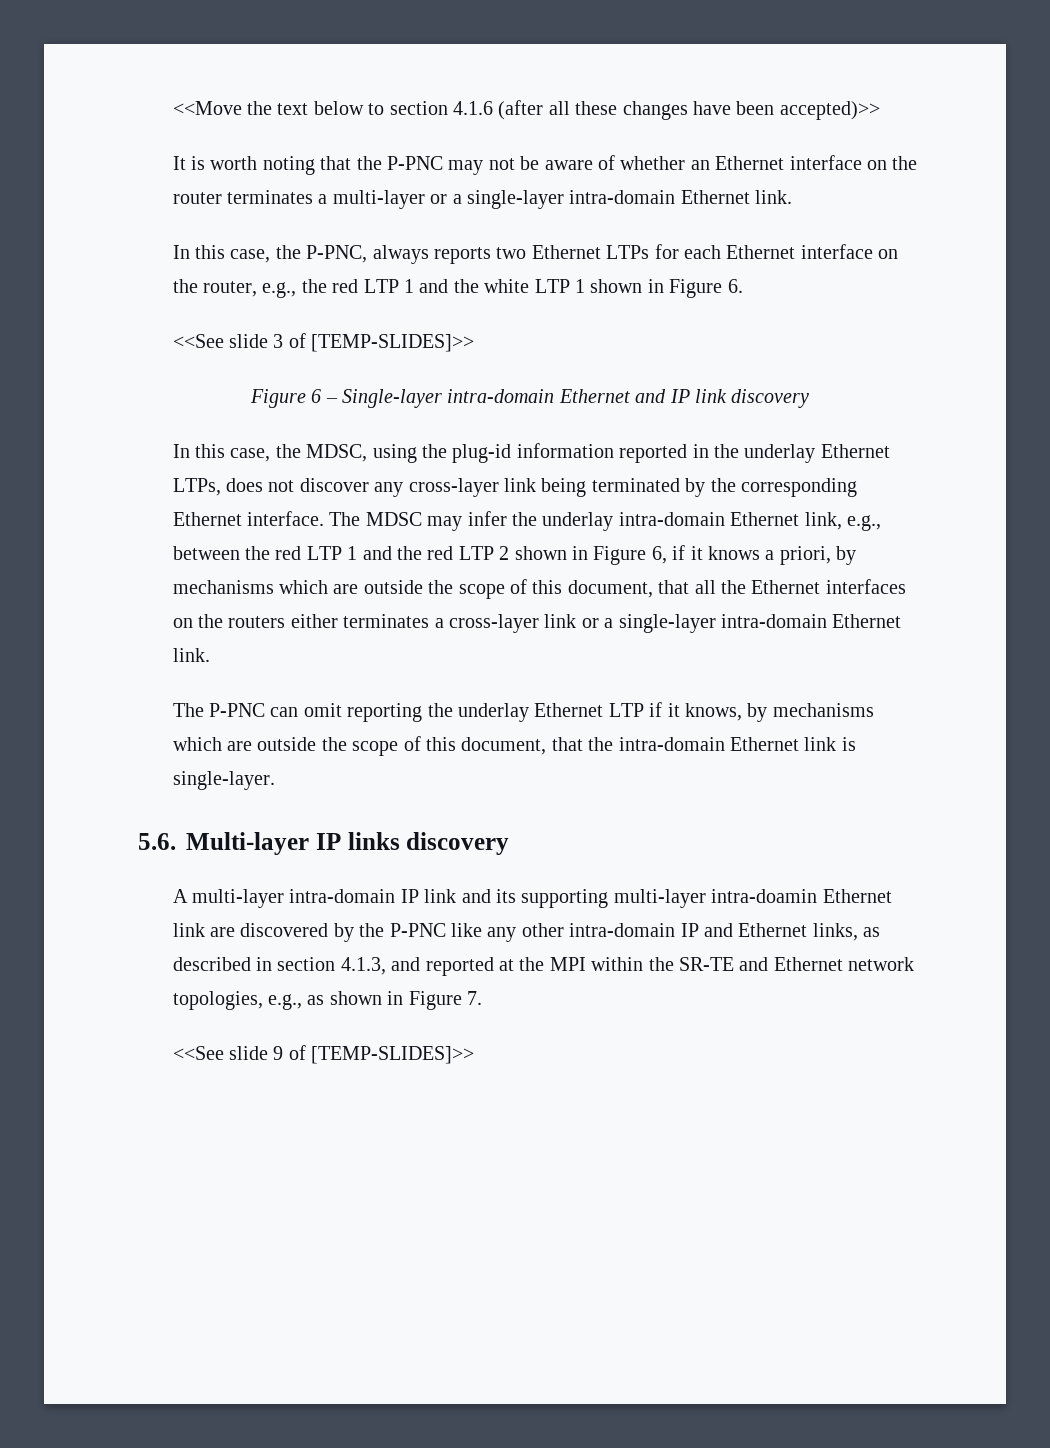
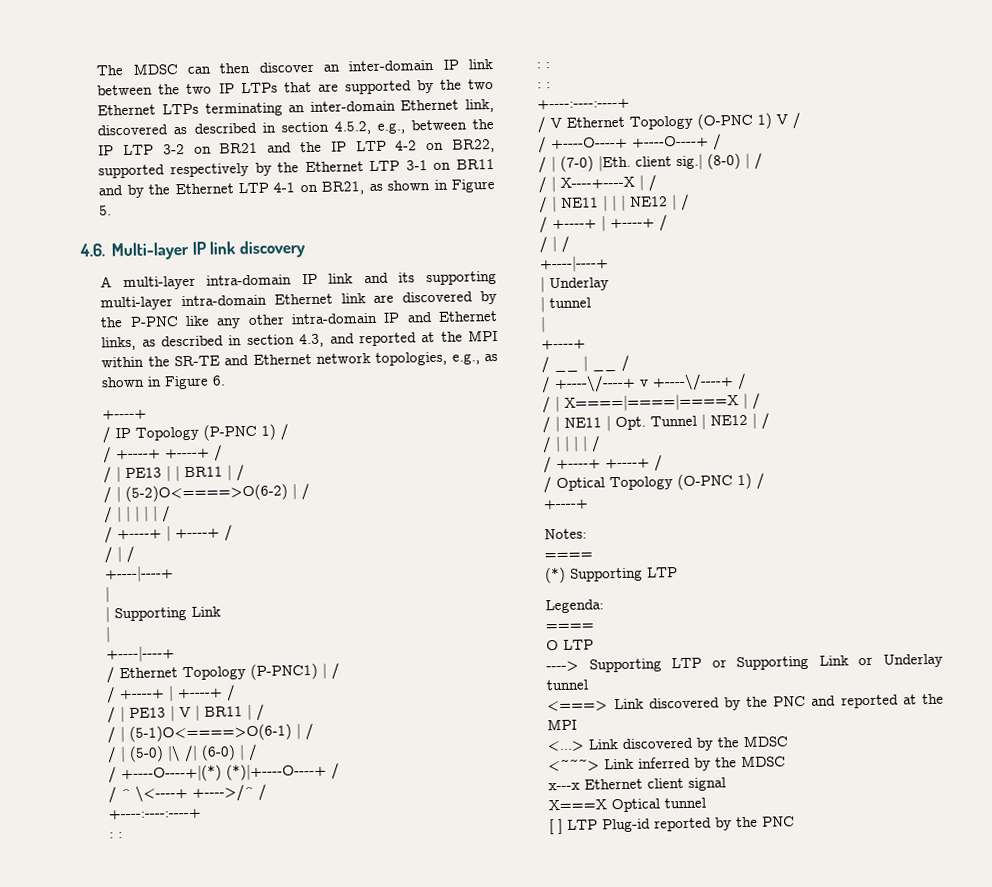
[172,100,880,120] [172,155,918,175] [172,190,793,209] [172,244,899,264] [172,279,743,298] [172,333,475,352] [249,389,810,408] [172,443,890,463] [172,478,857,497] [172,511,881,531] [172,545,857,565] [172,579,906,599] [172,614,902,633] [172,648,210,662] [172,702,874,722] [172,736,856,756] [172,771,275,790] [138,833,176,850] <<Move the text below to section 4.1.6 (after all these changes have been accepted)>> // It is worth noting that the P-PNC may not be aware of whether an Ethernet interface on the router terminates a multi-layer or a single-layer intra-domain Ethernet link. // In this case, the P-PNC, always reports two Ethernet LTPs for each Ethernet interface on the router, e.g., the red LTP 1 and the white LTP 1 shown in Figure 6. // <<See slide 3 of [TEMP-SLIDES]>> // Figure 6 – Single-layer intra-domain Ethernet and IP link discovery // In this case, the MDSC, using the plug-id information reported in the underlay Ethernet LTPs, does not discover any cross-layer link being terminated by the corresponding Ethernet interface. The MDSC may infer the underlay intra-domain Ethernet link, e.g., between the red LTP 1 and the red LTP 2 shown in Figure 6, if it knows a priori, by mechanisms which are outside the scope of this document, that all the Ethernet interfaces on the routers either terminates a cross-layer link or a single-layer intra-domain Ethernet link. // The P-PNC can omit reporting the underlay Ethernet LTP if it knows, by mechanisms which are outside the scope of this document, that the intra-domain Ethernet link is single-layer. // 5.6. -> [96,59,493,76] [97,78,494,96] [97,98,494,117] [97,118,494,136] [98,138,495,156] [98,158,495,179] [98,178,495,198] [99,205,113,216] [79,243,105,257] The MDSC can then discover an inter-domain IP link between the two IP LTPs that are supported by the two Ethernet LTPs terminating an inter-domain Ethernet link, discovered as described in section 4.5.2, e.g., between the IP LTP 3-2 on BR21 and the IP LTP 4-2 on BR22, supported respectively by the Ethernet LTP 3-1 on BR11 and by the Ethernet LTP 4-1 on BR21, as shown in Figure 5. // 4.6.
[347,832,400,850] links -> [209,241,237,255] link
[711,889,818,903] intra-doamin -> [181,294,268,307] intra-domain
[340,957,386,975] 4.1.3, -> [299,333,325,348] 4.3,
[466,991,482,1005] [172,1045,475,1064] 7. // <<See slide 9 of [TEMP-SLIDES]>> -> [212,375,227,386] [102,409,148,420] [102,423,290,444] [102,444,224,464] [103,464,246,484] [103,483,311,504] [103,505,172,524] [104,524,234,544] [104,545,136,564] [104,565,175,583] [105,586,111,603] [105,606,222,623] [105,626,112,643] [106,645,176,663] [106,662,341,684] [106,684,237,704] [107,703,266,724] [107,722,315,744] [107,743,259,764] [108,762,341,784] [108,783,268,804] [108,808,203,820] [109,832,124,839] [536,62,551,69] [537,82,552,89] [537,98,631,110] [537,111,802,134] [538,133,723,154] [538,152,764,174] [538,174,658,194] [538,193,691,214] [539,214,669,234] [539,235,571,254] [539,255,610,273] [540,276,610,293] [540,296,592,313] [540,316,547,333] [541,339,587,350] [541,354,631,374] [541,372,748,394] [542,392,762,414] [542,412,771,434] [542,435,602,454] [543,454,664,474] [543,472,766,494] [543,499,590,510] [544,528,588,540] [544,552,594,560] [545,566,679,584] [545,599,605,614] [545,623,596,631] [546,639,595,651] [546,653,943,673] [546,679,590,691] [547,693,945,712] [547,718,578,731] [547,735,789,752] [548,755,787,772] [548,777,727,791] [548,797,707,813] [549,816,796,835] 6. // +----+ // / IP Topology (P-PNC 1) / // / +----+ +----+ / // / | PE13 | | BR11 | / // / | (5-2)O<====>O(6-2) | / // / | | | | | / // / +----+ | +----+ / // / | / // +----|----+ // | // | Supporting Link // | // +----|----+ // / Ethernet Topology (P-PNC1) | / // / +----+ | +----+ / // / | PE13 | V | BR11 | / // / | (5-1)O<====>O(6-1) | / // / | (5-0) |\ /| (6-0) | / // / +----O----+|(*) (*)|+----O----+ / // / ^ \<----+ +---->/^ / // +----:----:----+ // : : // : : // : : // +----:----:----+ // / V Ethernet Topology (O-PNC 1) V / // / +----O----+ +----O----+ / // / | (7-0) |Eth. client sig.| (8-0) | / // / | X----+----X | / // / | NE11 | | | NE12 | / // / +----+ | +----+ / // / | / // +----|----+ // | Underlay // | tunnel // | // +----+ // / __ | __ / // / +----\/----+ v +----\/----+ / // / | X====|====|====X | / // / | NE11 | Opt. Tunnel | NE12 | / // / | | | | / // / +----+ +----+ / // / Optical Topology (O-PNC 1) / // +----+ // Notes: // ==== // (*) Supporting LTP // Legenda: // ==== // O LTP // ----> Supporting LTP or Supporting Link or Underlay tunnel // <===> Link discovered by the PNC and reported at the MPI // <...> Link discovered by the MDSC // <~~~> Link inferred by the MDSC // x---x Ethernet client signal // X===X Optical tunnel // [ ] LTP Plug-id reported by the PNC

